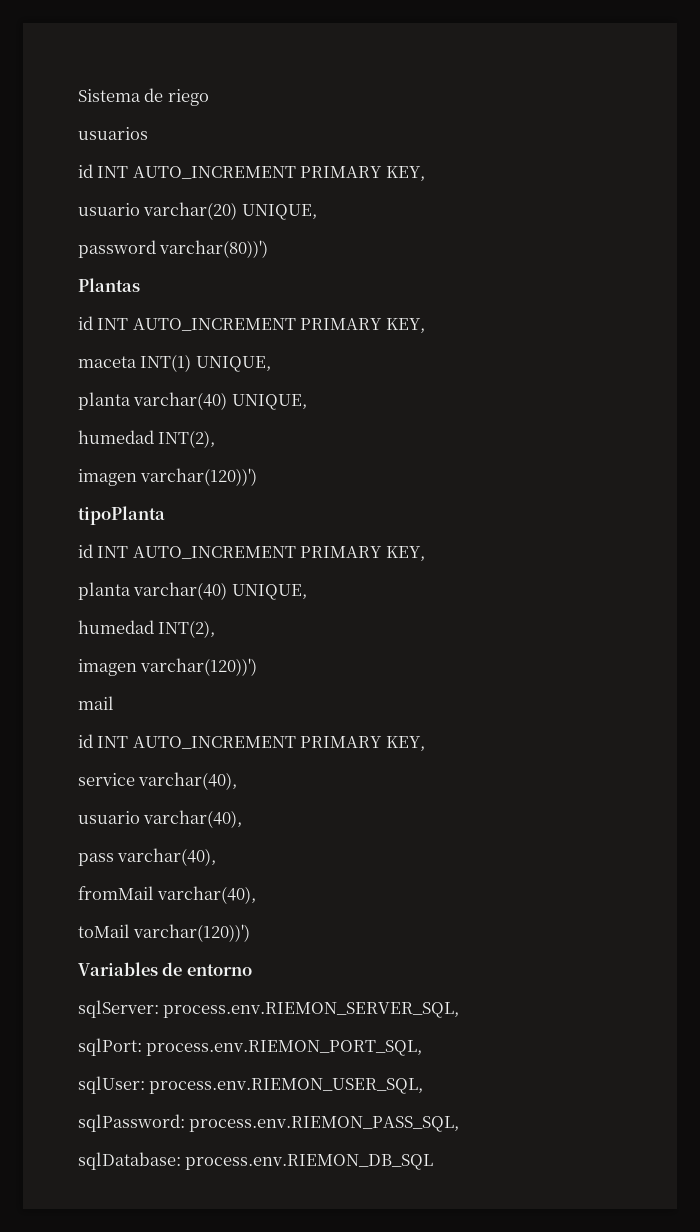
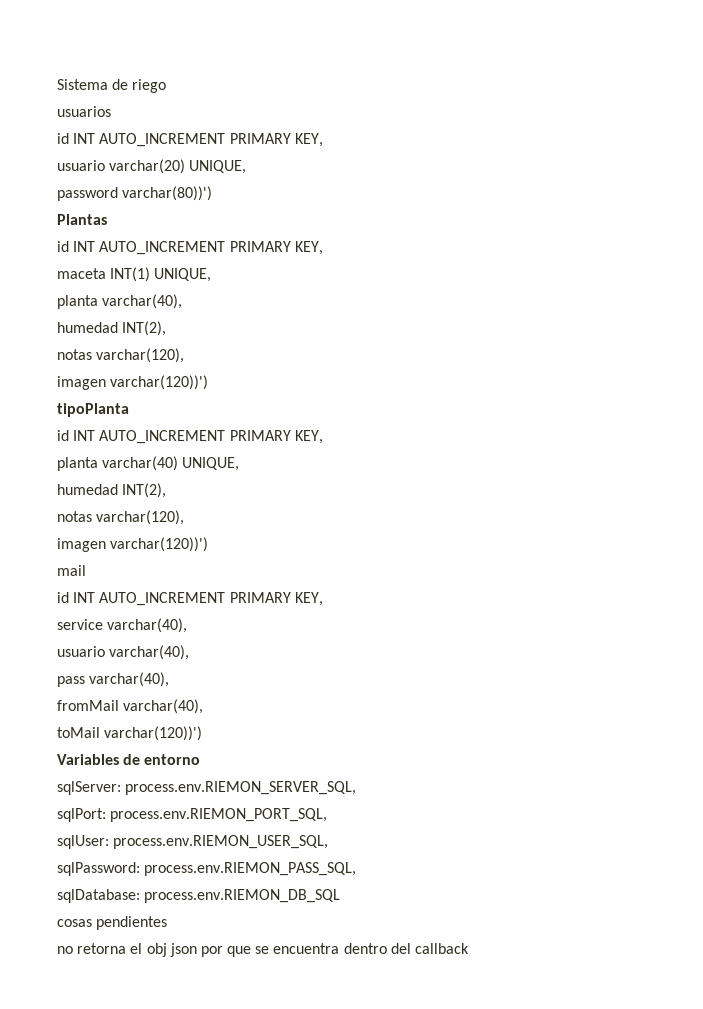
[133,392,307,410] [78,430,216,448] varchar(40) UNIQUE, // humedad INT(2), -> [102,294,183,309] [57,321,167,336] [57,348,185,363] varchar(40), // humedad INT(2), // notas varchar(120),
(216, 629) none -> [57,510,185,525] // notas varchar(120),
(434, 1162) none -> [57,916,168,930] [57,943,470,957] // cosas pendientes // no retorna el obj json por que se encuentra dentro del callback

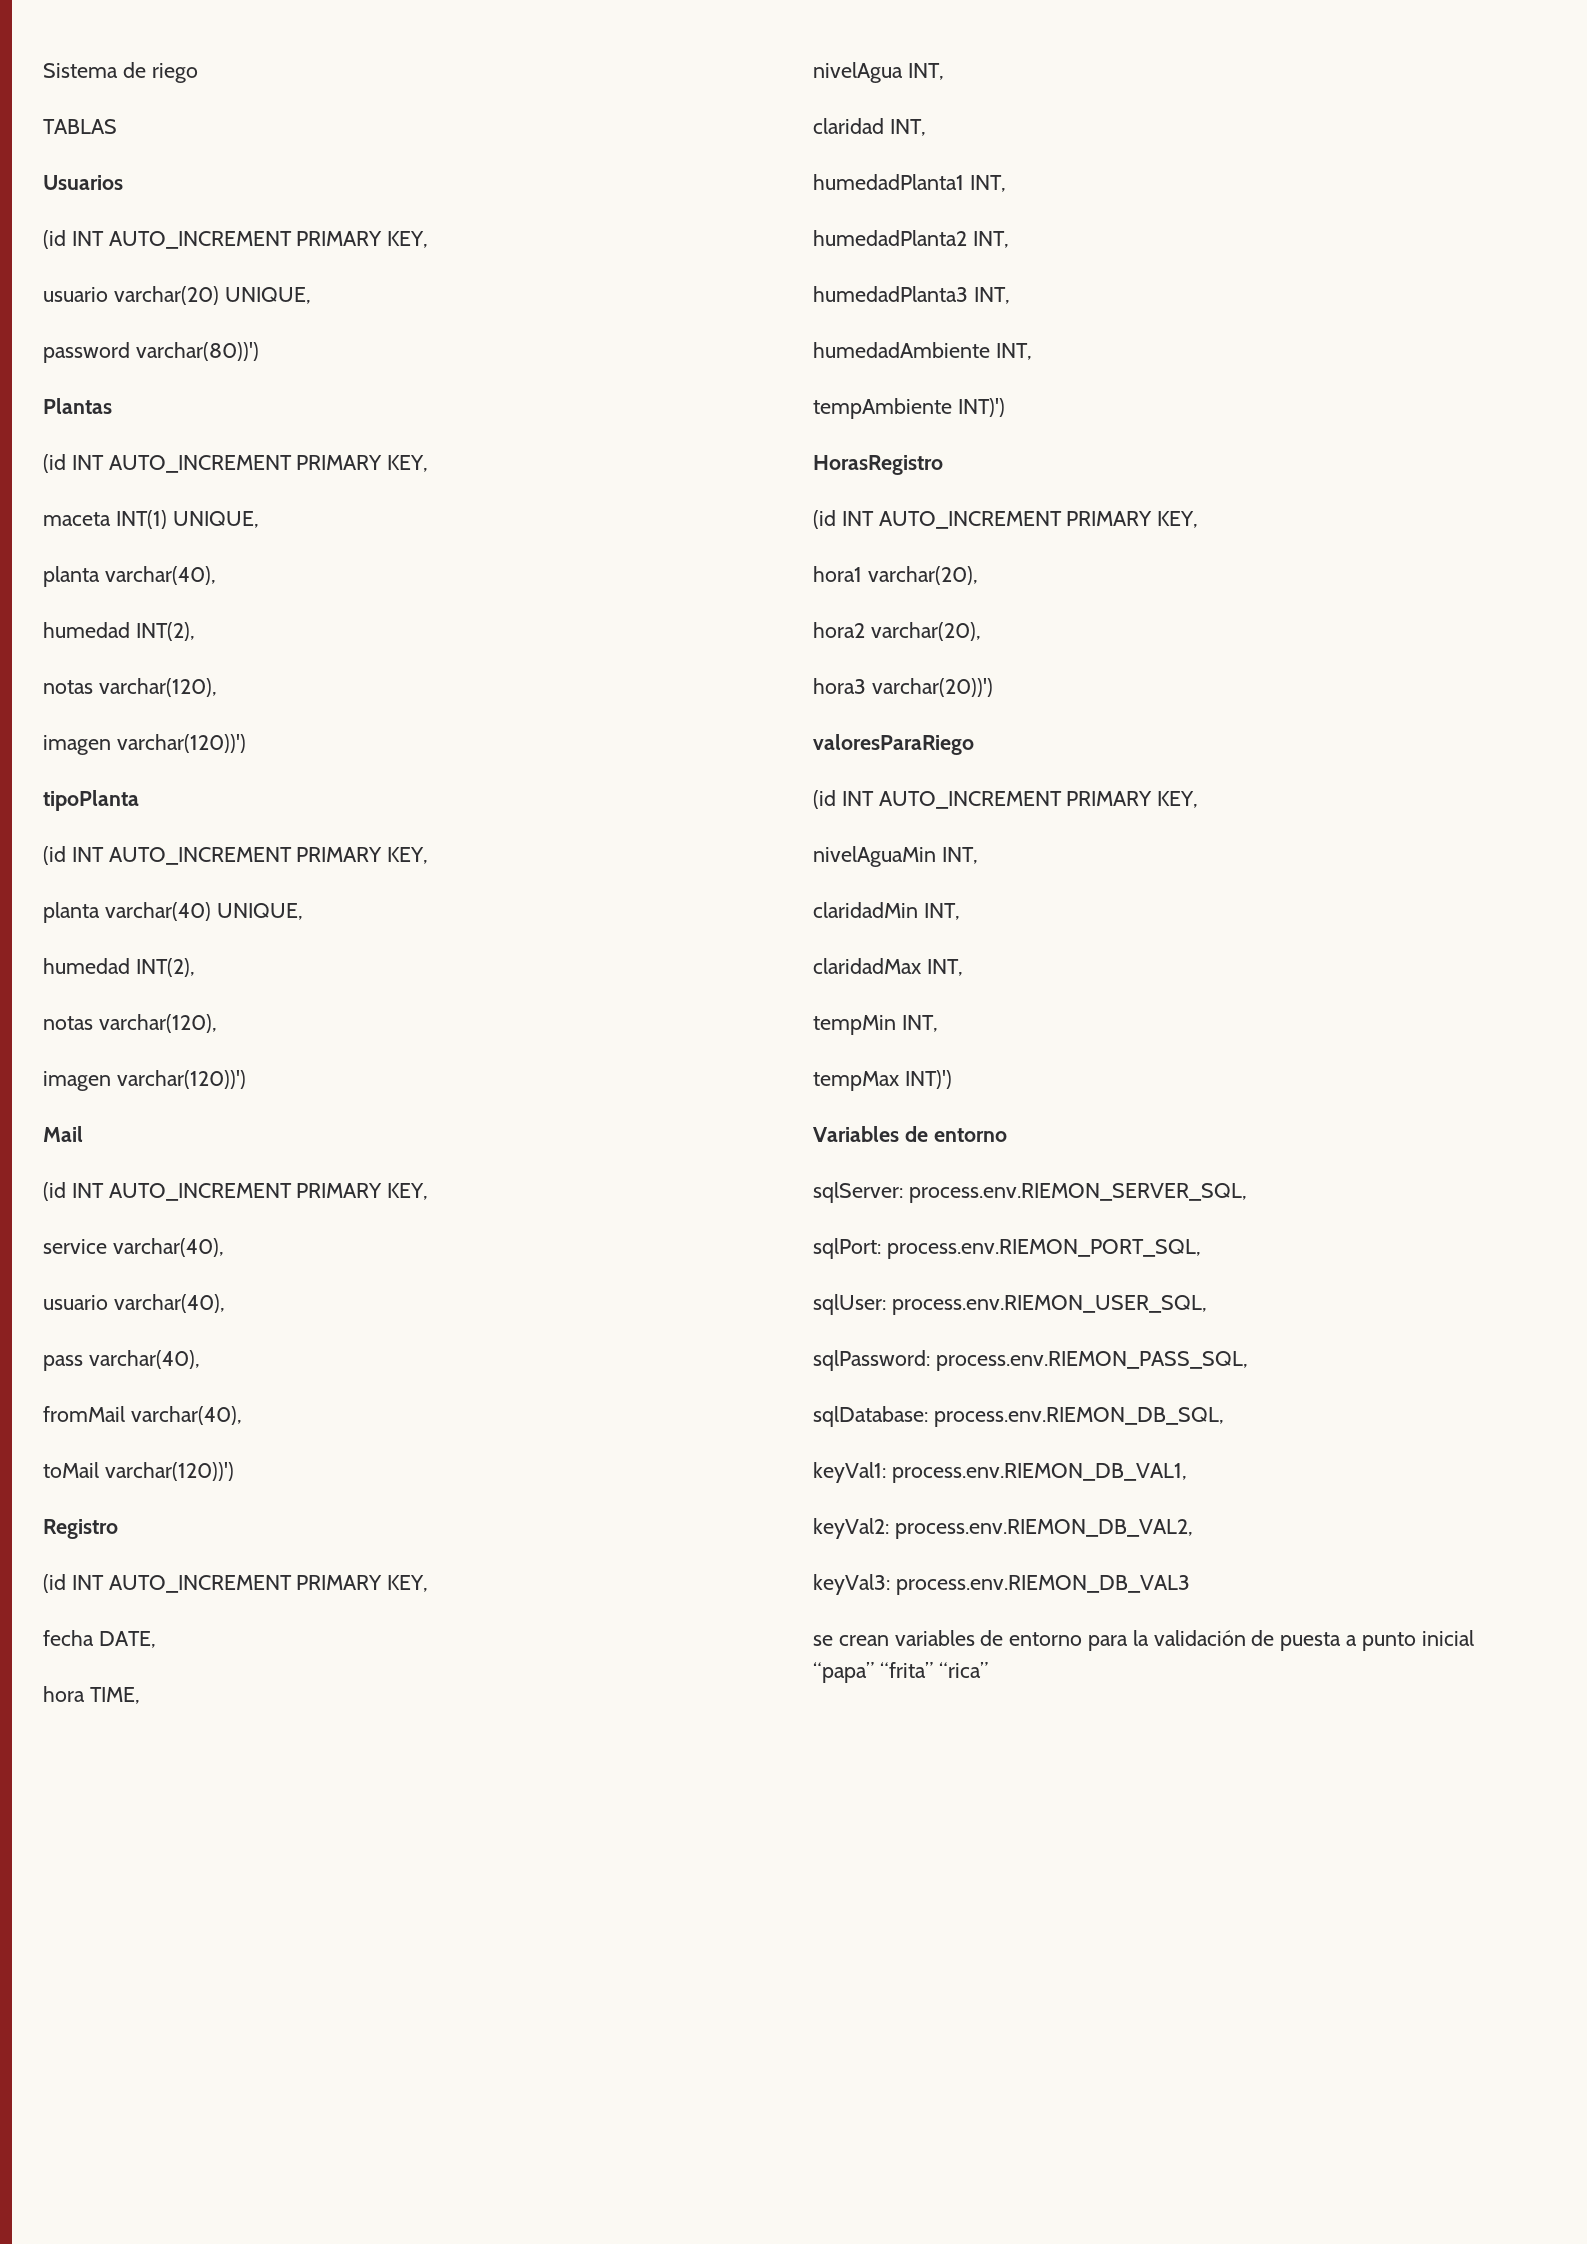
[57,106,111,117] [57,133,69,144] usuarios // id -> [43,119,117,134] [43,175,123,190] [43,230,66,249] TABLAS // Usuarios // (id
[57,241,69,252] id -> [43,454,66,473] (id
[57,430,69,441] id -> [43,846,66,865] (id
[57,565,86,576] [57,592,69,603] mail // id -> [43,1126,83,1142] [43,1182,66,1201] Mail // (id
(203, 733) none -> [43,1519,118,1539] [43,1574,429,1593] [43,1630,156,1648] [43,1686,140,1704] [813,62,944,83] [813,118,926,136] [813,174,1006,192] [813,230,1009,248] [813,286,1010,304] [813,342,1032,360] [813,398,1005,419] [813,455,943,475] [813,510,1199,529] [813,566,978,585] [813,622,981,641] [813,678,993,697] [813,734,974,755] [813,790,1199,809] [813,846,978,867] [813,902,960,920] [813,958,963,976] [813,1015,938,1035] [813,1070,952,1091] // Registro // (id INT AUTO_INCREMENT PRIMARY KEY, // fecha DATE, // hora TIME, // nivelAgua INT, // claridad INT, // humedadPlanta1 INT, // humedadPlanta2 INT, // humedadPlanta3 INT, // humedadAmbiente INT, // tempAmbiente INT)') // HorasRegistro // (id INT AUTO_INCREMENT PRIMARY KEY, // hora1 varchar(20), // hora2 varchar(20), // hora3 varchar(20))') // valoresParaRiego // (id INT AUTO_INCREMENT PRIMARY KEY, // nivelAguaMin INT, // claridadMin INT, // claridadMax INT, // tempMin INT, // tempMax INT)')
[144,889,341,903] [57,916,168,930] [57,943,470,957] process.env.RIEMON_DB_SQL // cosas pendientes // no retorna el obj json por que se encuentra dentro del callback -> [933,1407,1224,1427] [813,1462,1187,1483] [813,1518,1193,1539] [813,1574,1190,1595] [813,1630,1474,1651] [813,1662,988,1683] process.env.RIEMON_DB_SQL, // keyVal1: process.env.RIEMON_DB_VAL1, // keyVal2: process.env.RIEMON_DB_VAL2, // keyVal3: process.env.RIEMON_DB_VAL3 // se crean variables de entorno para la validación de puesta a punto inicial “papa” “frita” “rica”

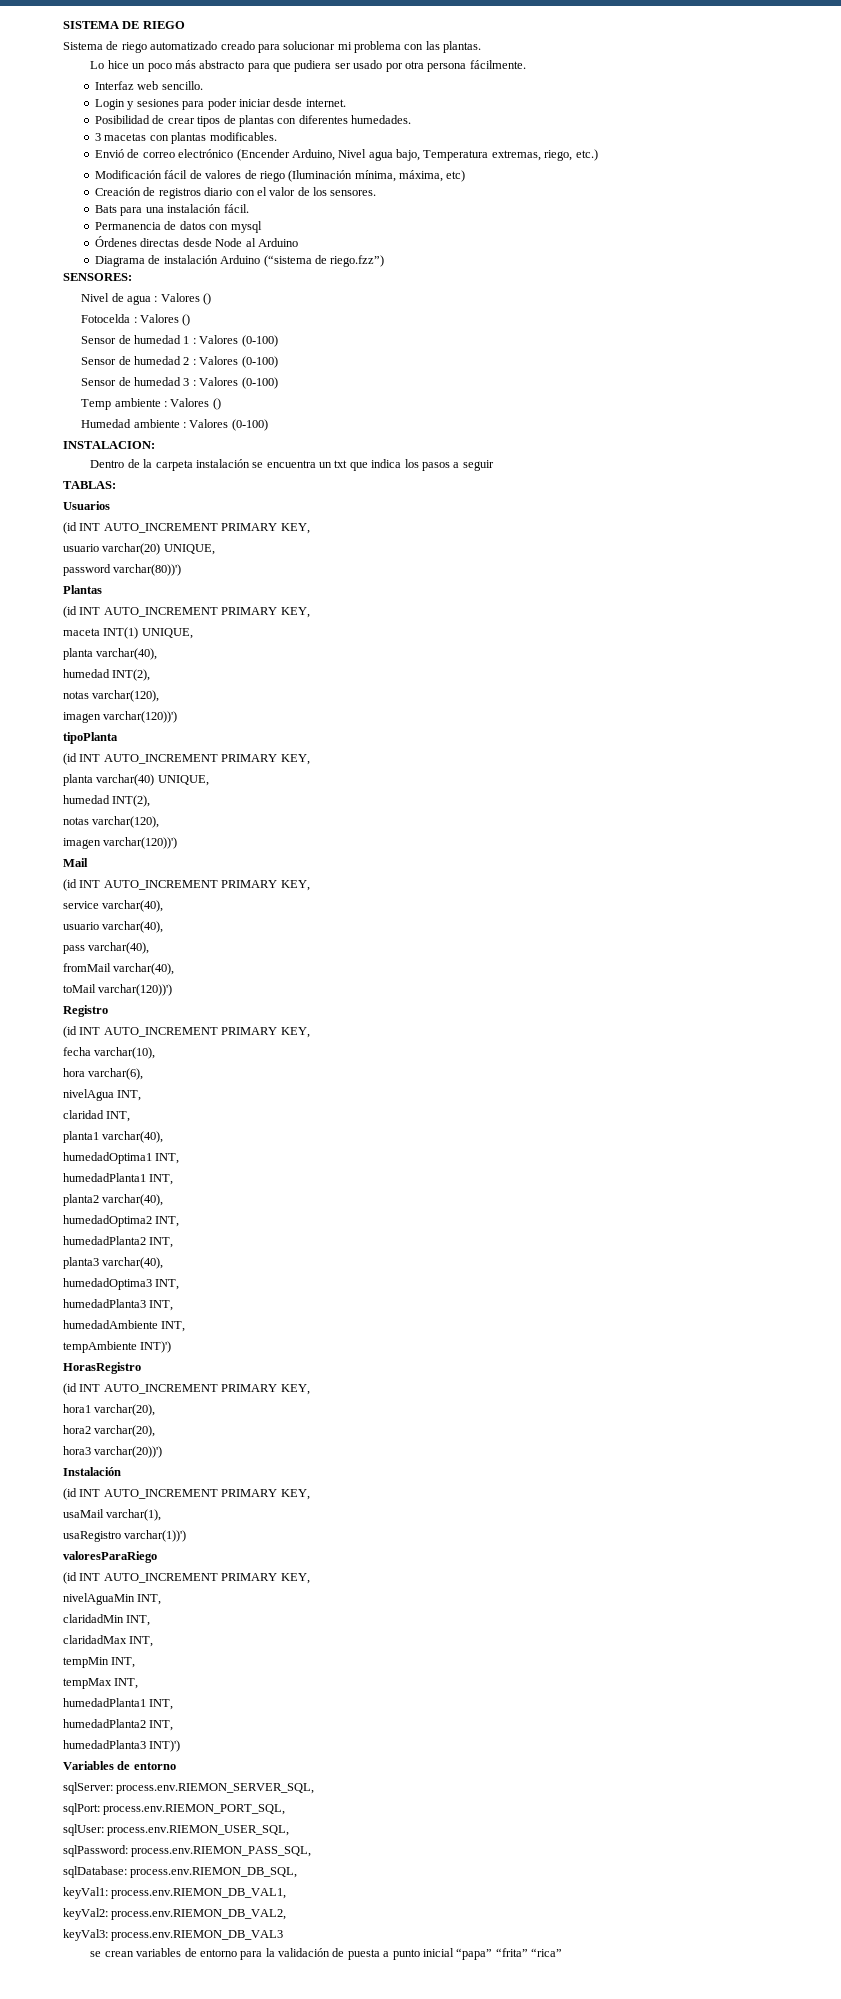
(43, 70) none -> [63,21,185,29] SISTEMA DE RIEGO //
[43,119,117,134] // TABLAS -> [150,41,482,53] [90,60,526,72] [95,81,203,90] [95,98,346,110] [95,115,412,127] [95,132,277,144] [95,149,598,161] [95,170,466,182] [95,187,377,199] [95,204,249,216] [95,221,262,233] [95,236,298,247] [95,255,385,267] [63,273,132,281] [81,293,212,305] [81,314,191,326] [81,335,278,347] [81,356,278,368] [81,377,278,389] [81,398,221,410] [81,419,268,431] [63,441,155,449] [90,459,494,471] [63,481,116,489] automatizado creado para solucionar mi problema con las plantas. // Lo hice un poco más abstracto para que pudiera ser usado por otra persona fácilmente. // Interfaz web sencillo. // Login y sesiones para poder iniciar desde internet. // Posibilidad de crear tipos de plantas con diferentes humedades. // 3 macetas con plantas modificables. // Envió de correo electrónico (Encender Arduino, Nivel agua bajo, Temperatura extremas, riego, etc.) // Modificación fácil de valores de riego (Iluminación mínima, máxima, etc) // Creación de registros diario con el valor de los sensores. // Bats para una instalación fácil. // Permanencia de datos con mysql // Órdenes directas desde Node al Arduino // Diagrama de instalación Arduino (“sistema de riego.fzz”) // SENSORES: // Nivel de agua : Valores () // Fotocelda : Valores () // Sensor de humedad 1 : Valores (0-100) // Sensor de humedad 2 : Valores (0-100) // Sensor de humedad 3 : Valores (0-100) // Temp ambiente : Valores () // Humedad ambiente : Valores (0-100) // INSTALACION: // Dentro de la carpeta instalación se encuentra un txt que indica los pasos a seguir // TABLAS:
[98,1631,156,1648] DATE, -> [94,1047,156,1059] varchar(10),
[89,1687,140,1704] TIME, -> [88,1068,144,1080] varchar(6),
[813,174,1006,192] [813,230,967,246] humedadPlanta1 INT, // humedadPlanta2 -> [63,1131,164,1143] [63,1152,180,1164] [63,1173,174,1185] [63,1194,164,1206] [63,1215,180,1227] [63,1236,174,1248] [63,1257,164,1269] [63,1278,152,1290] planta1 varchar(40), // humedadOptima1 INT, // humedadPlanta1 INT, // planta2 varchar(40), // humedadOptima2 INT, // humedadPlanta2 INT, // planta3 varchar(40), // humedadOptima3
(993, 687) none -> [63,1467,121,1476] [63,1488,310,1500] [63,1509,162,1521] [63,1530,187,1542] // Instalación // (id INT AUTO_INCREMENT PRIMARY KEY, // usaMail varchar(1), // usaRegistro varchar(1))')
(899, 1081) none -> [114,1678,139,1689] [63,1698,174,1710] [63,1719,174,1731] [63,1740,146,1749] INT, // humedadPlanta1 INT, // humedadPlanta2 INT, // humedadPlanta3

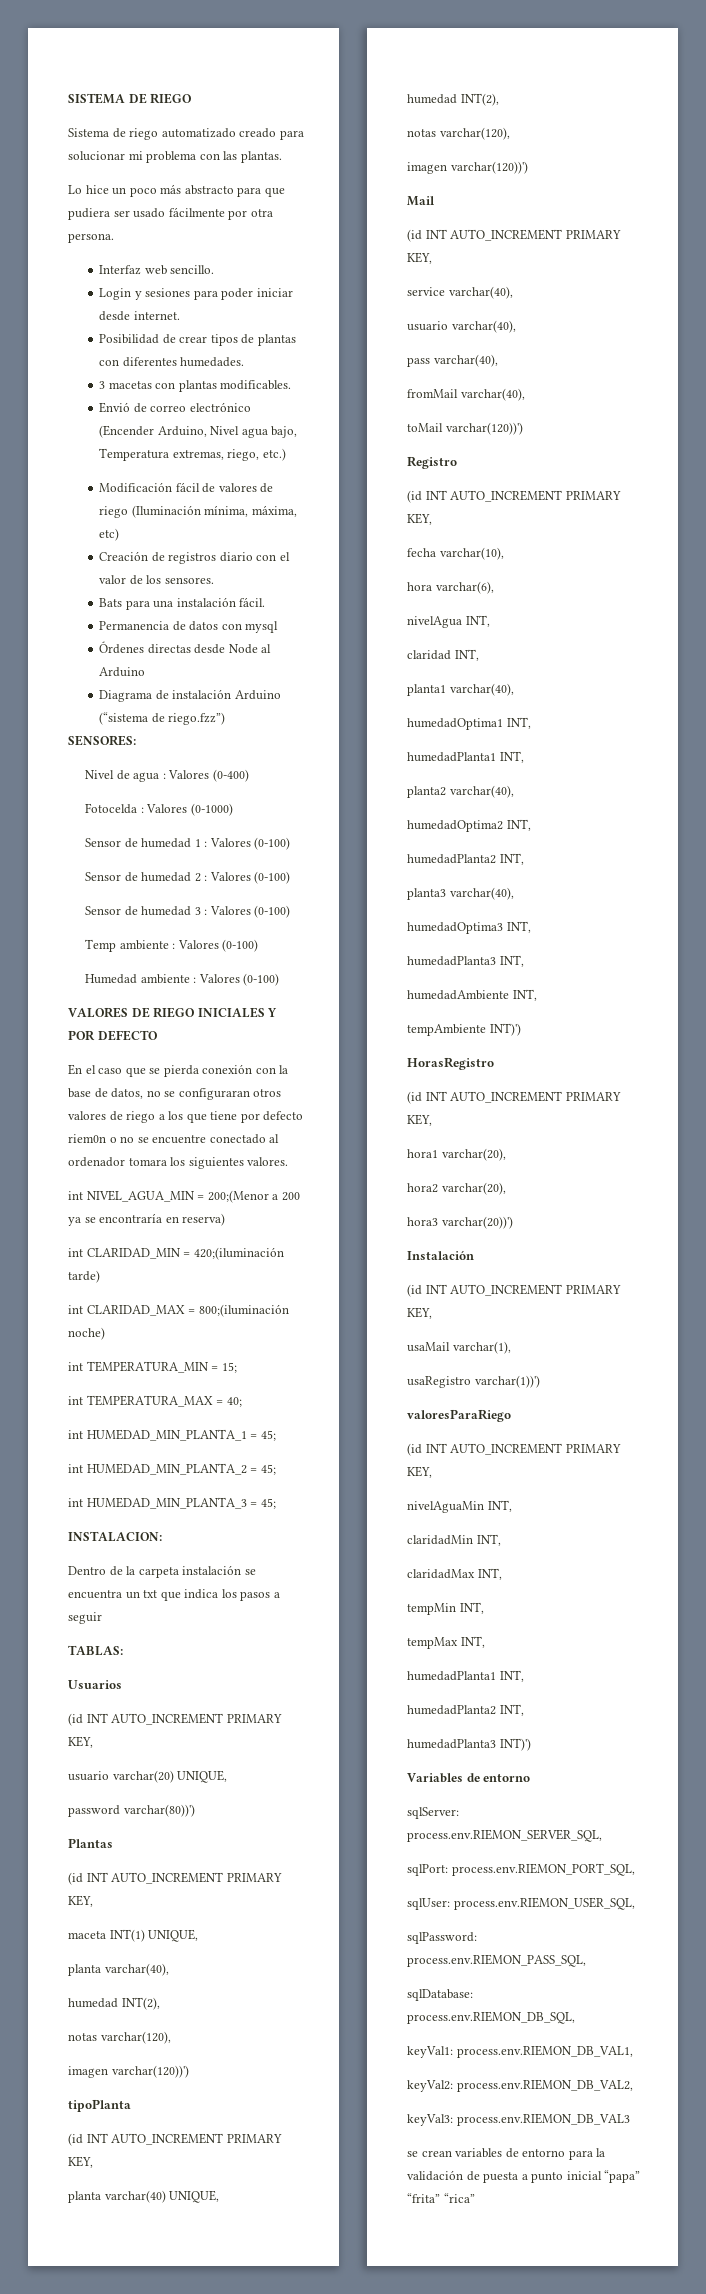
(383, 64) none -> [168,207,225,217] fácilmente
[427,60,526,72] persona fácilmente. -> [68,233,114,243] persona.
[203,293,212,305] () -> [212,769,249,782] (0-400)
[182,314,191,326] () -> [190,803,233,816] (0-1000)
[212,398,221,410] () -> [222,939,259,952] (0-100)
(268, 425) none -> [68,1007,278,1018] [68,1030,158,1041] [68,1064,289,1077] [68,1088,282,1100] [68,1111,304,1123] [68,1134,280,1144] [68,1157,289,1169] [68,1190,300,1203] [68,1213,226,1226] [68,1247,284,1260] [68,1270,100,1283] [68,1304,289,1317] [68,1327,105,1340] [68,1361,237,1373] [68,1395,242,1407] [68,1429,276,1441] [68,1463,276,1475] [68,1497,276,1509] // VALORES DE RIEGO INICIALES Y POR DEFECTO // En el caso que se pierda conexión con la base de datos, no se configuraran otros valores de riego a los que tiene por defecto riem0n o no se encuentre conectado al ordenador tomara los siguientes valores. // int NIVEL_AGUA_MIN = 200;(Menor a 200 ya se encontraría en reserva) // int CLARIDAD_MIN = 420;(iluminación tarde) // int CLARIDAD_MAX = 800;(iluminación noche) // int TEMPERATURA_MIN = 15; // int TEMPERATURA_MAX = 40; // int HUMEDAD_MIN_PLANTA_1 = 45; // int HUMEDAD_MIN_PLANTA_2 = 45; // int HUMEDAD_MIN_PLANTA_3 = 45;

